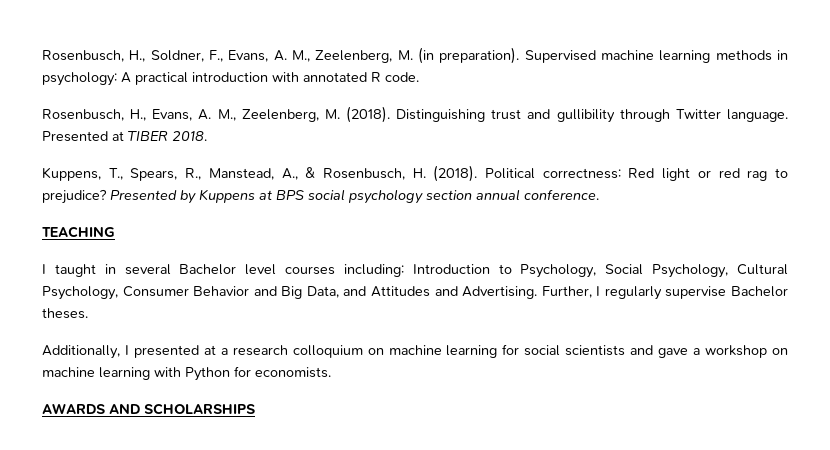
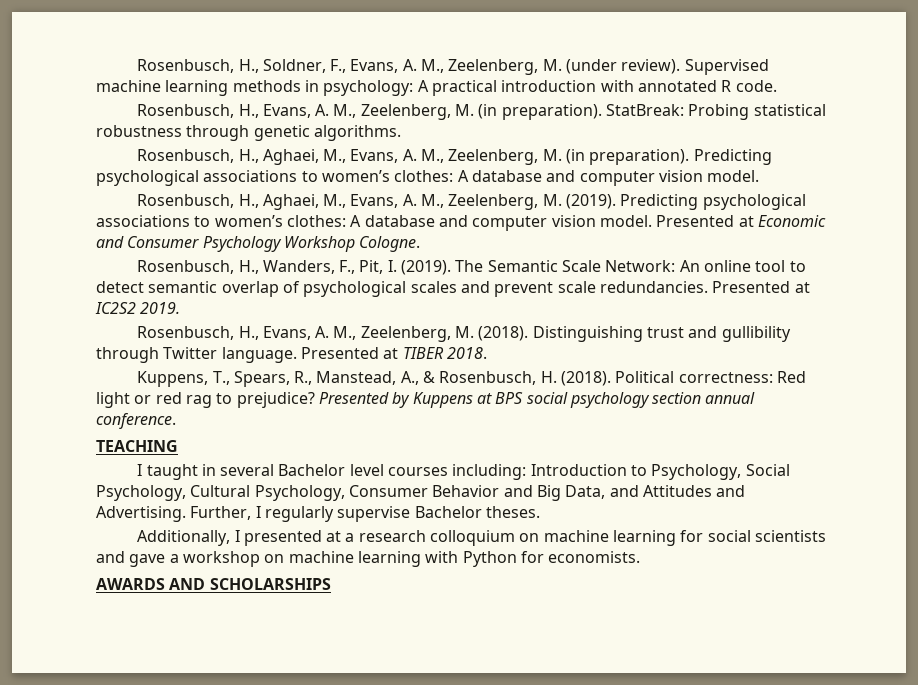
[417,47,520,64] (in preparation). -> [566,59,681,74] (under review).
(419, 77) none -> [137,104,826,120] [96,125,401,141] [137,149,772,165] [96,170,760,186] [137,194,806,210] [96,215,826,231] [96,236,421,252] [137,260,806,275] [96,281,810,297] [95,302,181,314] // Rosenbusch, H., Evans, A. M., Zeelenberg, M. (in preparation). StatBreak: Probing statistical robustness through genetic algorithms. // Rosenbusch, H., Aghaei, M., Evans, A. M., Zeelenberg, M. (in preparation). Predicting psychological associations to women’s clothes: A database and computer vision model. // Rosenbusch, H., Aghaei, M., Evans, A. M., Zeelenberg, M. (2019). Predicting psychological associations to women’s clothes: A database and computer vision model. Presented at Economic and Consumer Psychology Workshop Cologne. // Rosenbusch, H., Wanders, F., Pit, I. (2019). The Semantic Scale Network: An online tool to detect semantic overlap of psychological scales and prevent scale redundancies. Presented at IC2S2 2019.

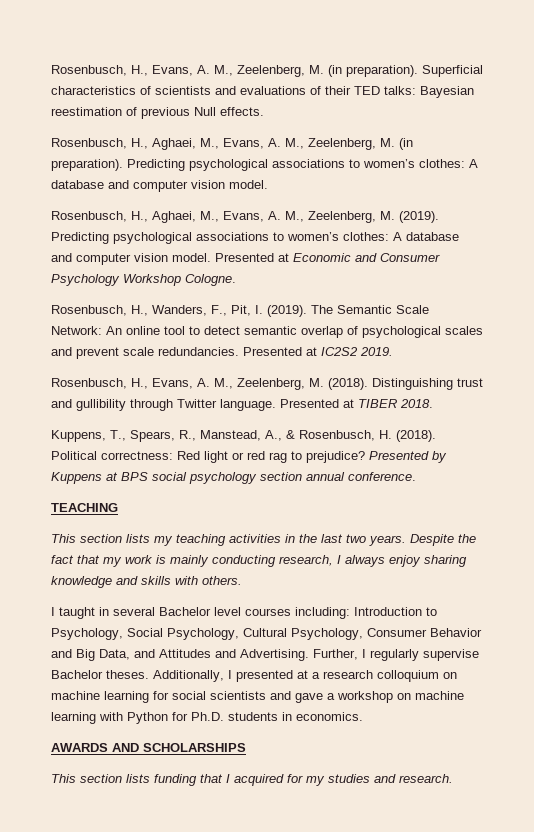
[137,59,769,75] [96,80,777,96] [137,104,826,120] [96,125,401,141] Rosenbusch, H., Soldner, F., Evans, A. M., Zeelenberg, M. (under review). Supervised machine learning methods in psychology: A practical introduction with annotated R code. // Rosenbusch, H., Evans, A. M., Zeelenberg, M. (in preparation). StatBreak: Probing statistical robustness through genetic algorithms. -> [51,65,483,77] [51,86,474,98] [51,107,264,119] Rosenbusch, H., Evans, A. M., Zeelenberg, M. (in preparation). Superficial characteristics of scientists and evaluations of their TED talks: Bayesian reestimation of previous Null effects.
(178, 446) none -> [51,534,476,546] [51,555,467,567] [51,576,242,588] // This section lists my teaching activities in the last two years. Despite the fact that my work is mainly conducting research, I always enjoy sharing knowledge and skills with others.
(540, 512) // -> (149, 674) none
[548,551,641,563] economists. -> [191,712,363,721] Ph.D. students in economics.
(331, 584) none -> [51,774,453,786] // This section lists funding that I acquired for my studies and research.

